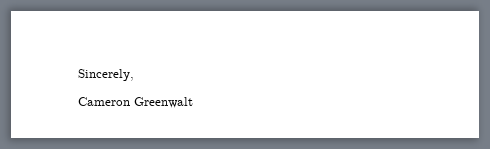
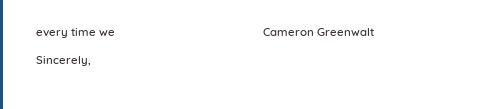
(78, 75) none -> [36,28,116,38] every time we //

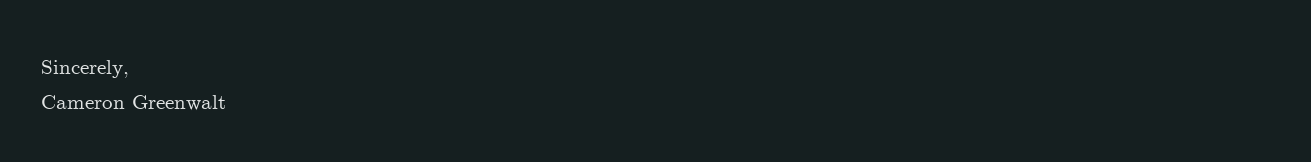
[36,28,116,38] every time we // -> (41, 69) none

